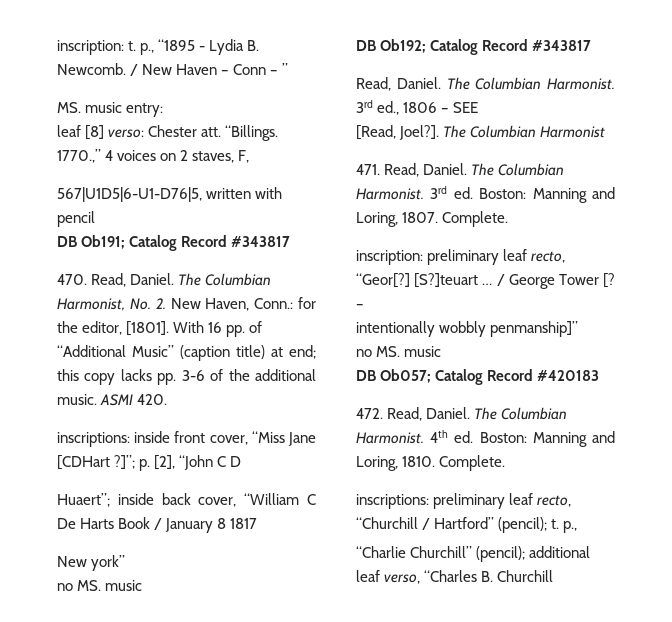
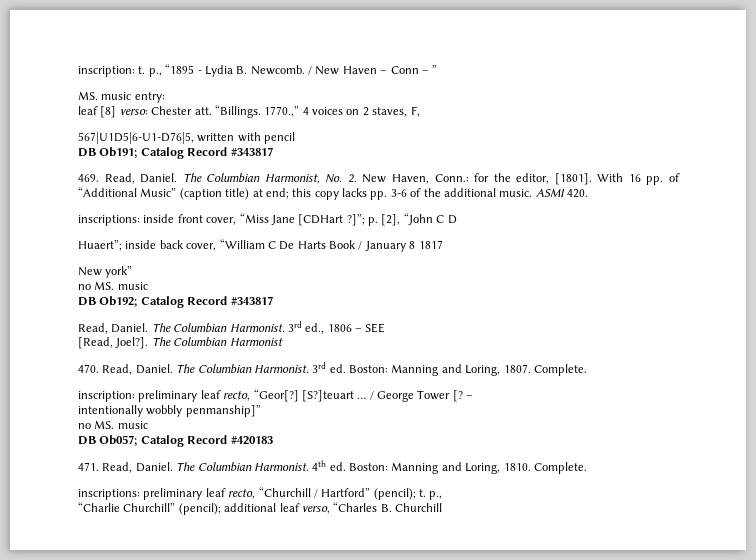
[57,274,87,285] 470. -> [78,174,99,182] 469.
[356,164,380,175] 471. -> [78,364,99,373] 470.
[356,408,383,419] 472. -> [78,462,99,471] 471.

